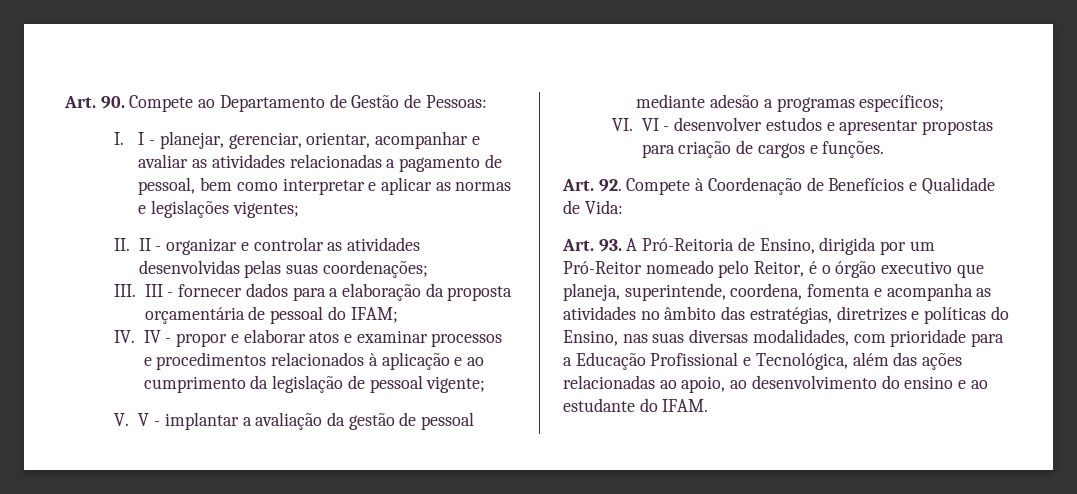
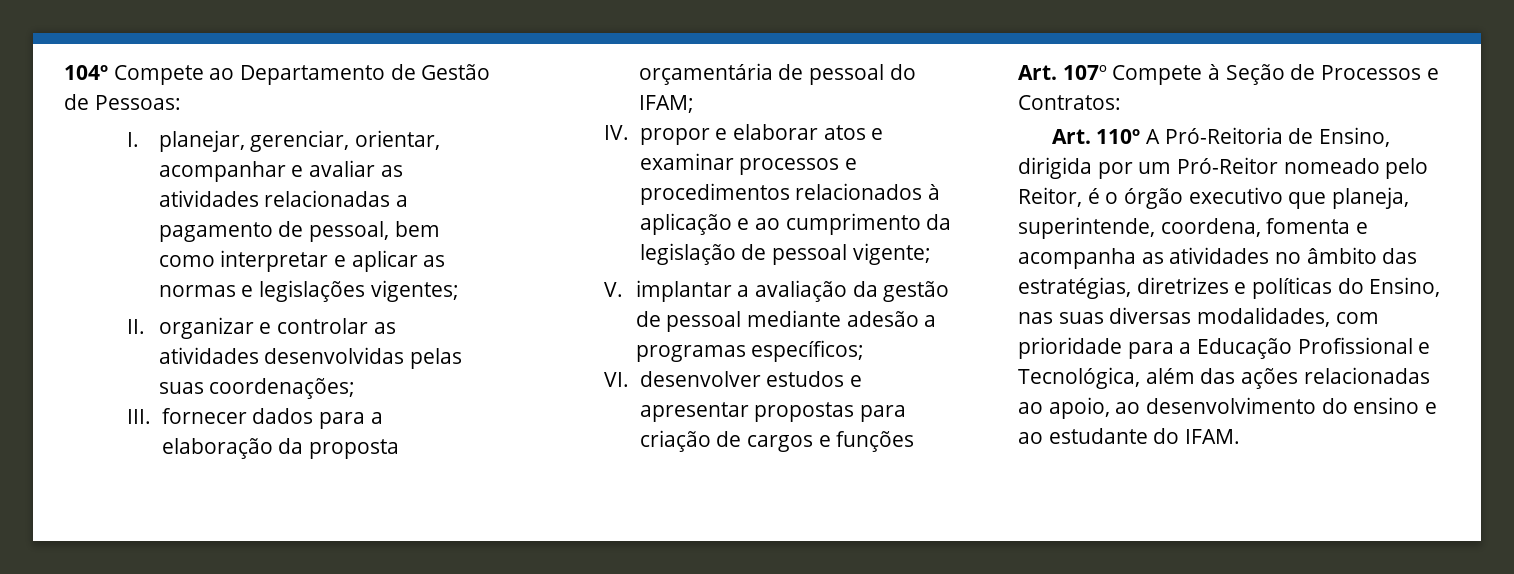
[64,96,125,109] Art. 90. -> [64,65,108,80] 104º
[138,132,156,145] I - -> (140, 139) none
[138,238,162,251] II - -> (146, 326) none
[144,284,174,297] III - -> (152, 416) none
[143,330,172,343] IV - -> (630, 132) none
[138,413,161,426] V - -> (624, 289) none
[641,118,670,131] VI - -> (630, 379) none
[822,141,885,158] [562,179,622,192] funções. // Art. 92. -> [836,431,915,452] [1018,65,1107,80] funções // Art. 107º
[707,177,995,195] [563,200,623,214] [562,239,622,252] Coordenação de Benefícios e Qualidade de Vida: // Art. 93. -> [1225,64,1439,85] [1018,95,1121,110] [1051,129,1141,144] Seção de Processos e Contratos: // Art. 110º

